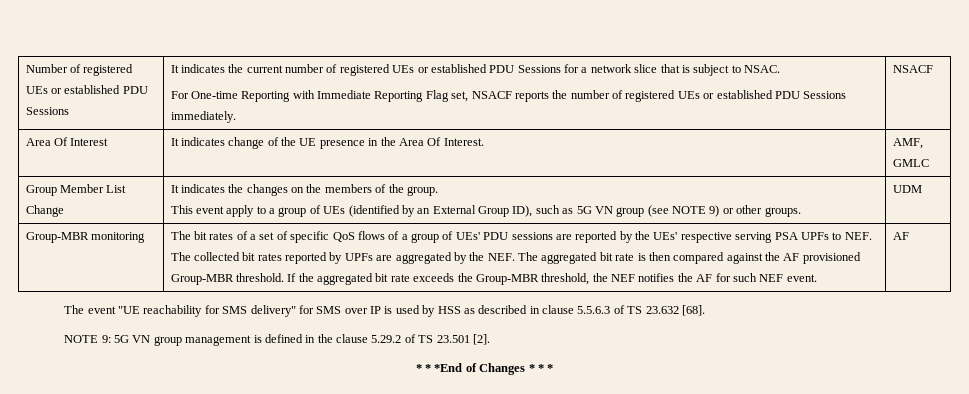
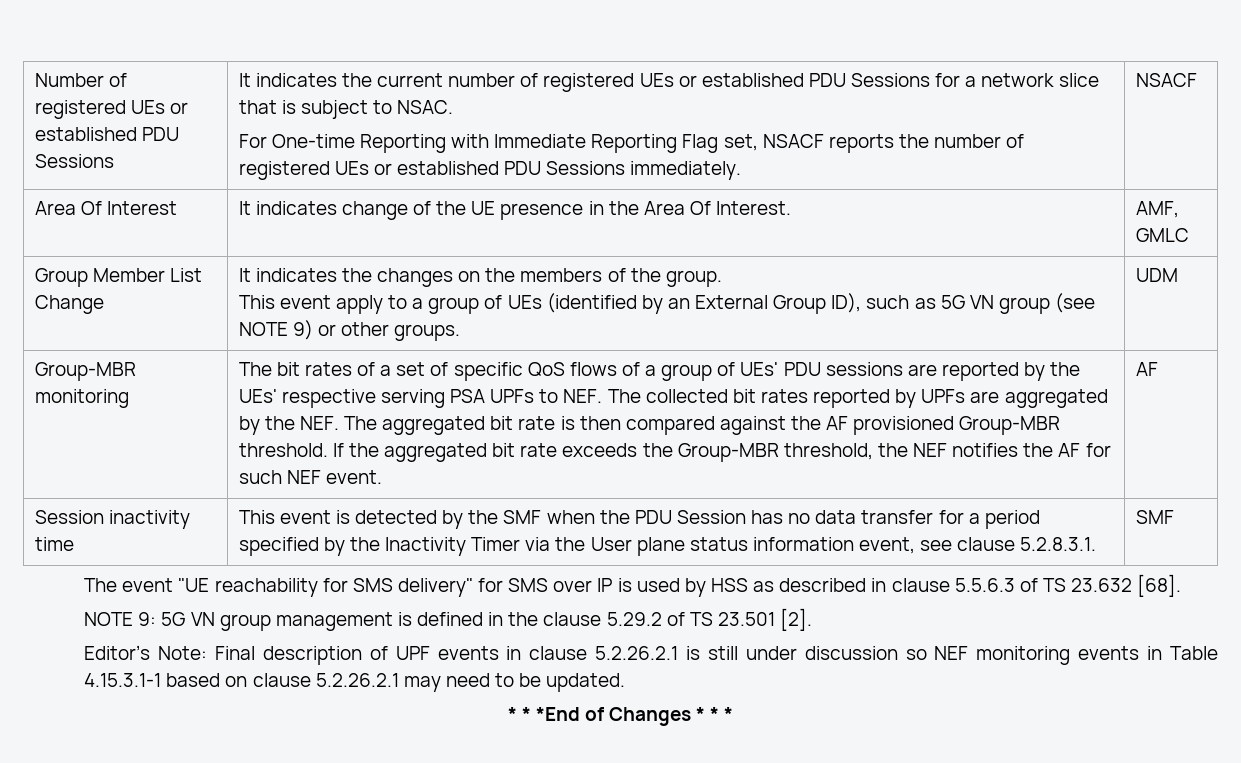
(909, 236) none -> [34,510,190,529] [34,537,74,551] [238,510,1040,529] [238,537,1097,556] [1135,510,1174,524] // Session inactivity time | This event is detected by the SMF when the PDU Session has no data transfer for a period specified by the Inactivity Timer via the User plane status information event, see clause 5.2.8.3.1. | SMF
(490, 339) none -> [84,645,1218,665] [84,673,626,692] // Editor’s Note: Final description of UPF events in clause 5.2.26.2.1 is still under discussion so NEF monitoring events in Table 4.15.3.1-1 based on clause 5.2.26.2.1 may need to be updated.

